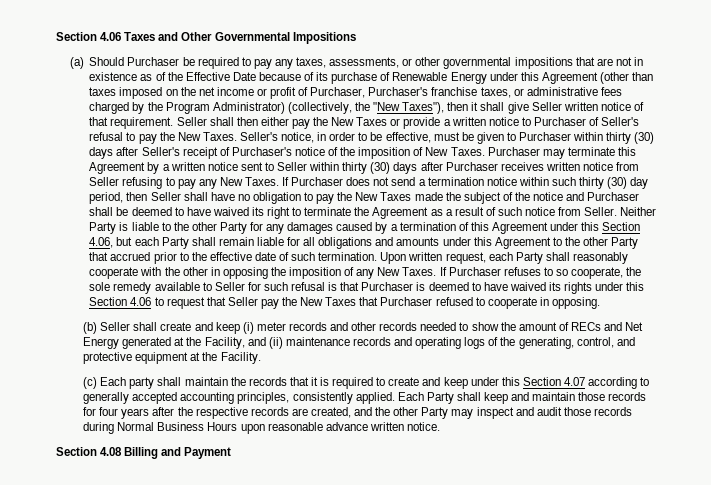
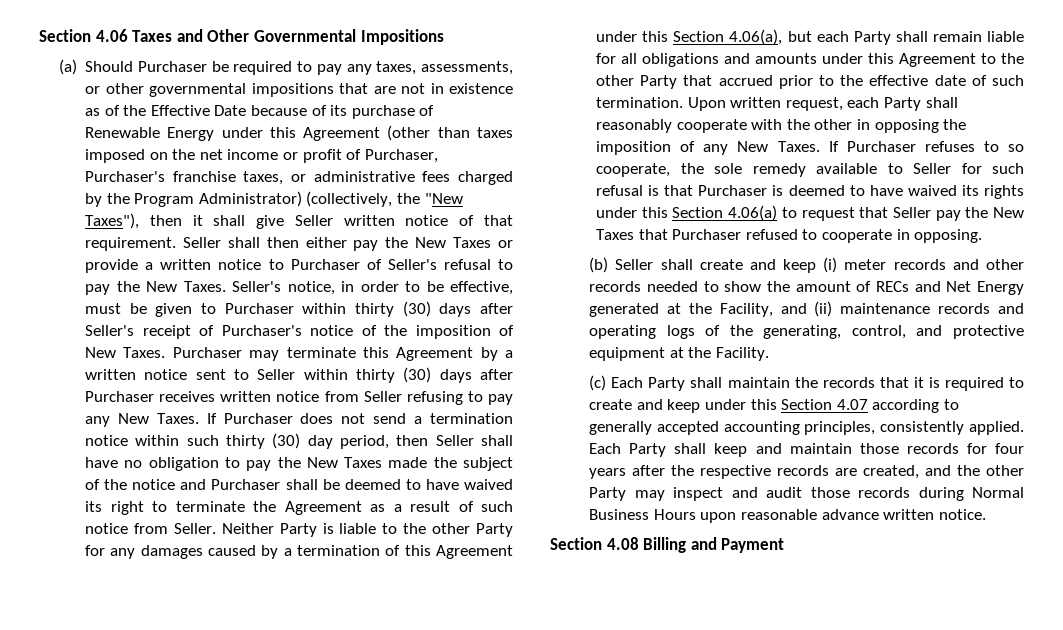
[89,237,114,248] 4.06, -> [729,29,783,45] 4.06(a),
[130,297,152,306] 4.06 -> [728,205,778,221] 4.06(a)
[129,377,155,389] party -> [648,377,686,391] Party

